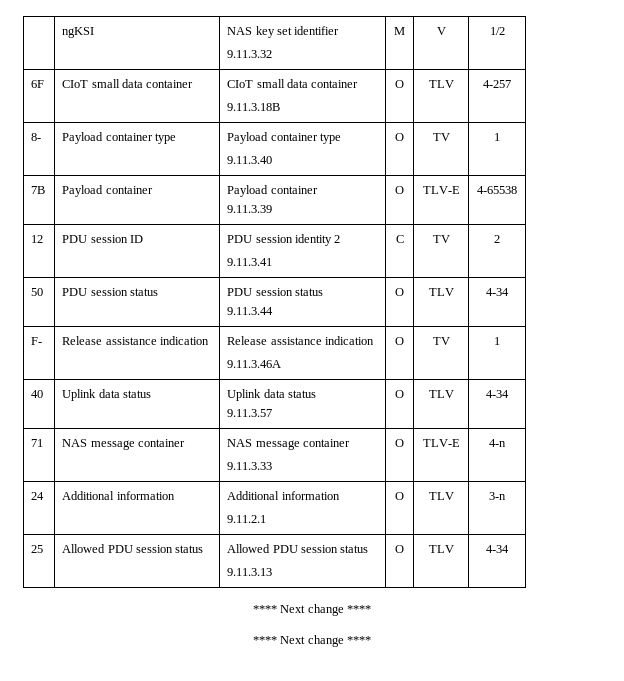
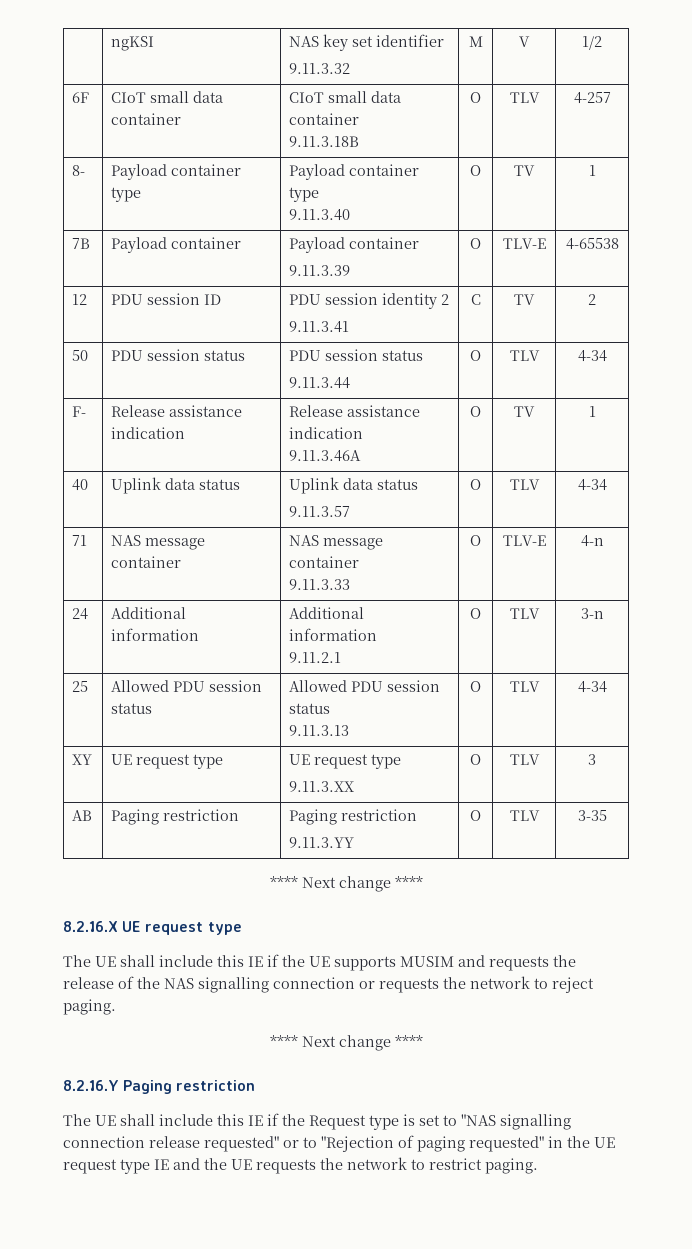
[252,604,372,616] [252,635,372,647] // **** Next change **** // **** Next change **** -> [72,754,93,765] [111,754,224,769] [289,754,402,769] [289,781,355,792] [470,754,481,765] [509,754,540,765] [588,754,596,765] [72,810,93,821] [111,809,240,825] [289,809,418,825] [289,837,355,848] [470,810,481,821] [509,810,540,821] [577,810,607,821] [269,876,423,892] [63,921,242,935] [63,954,576,971] [63,976,594,993] [63,999,116,1015] [269,1035,423,1051] [63,1080,256,1094] [63,1113,571,1130] [63,1135,615,1152] [63,1157,538,1174] // XY | UE request type | UE request type // 9.11.3.XX | O | TLV | 3 // AB | Paging restriction | Paging restriction // 9.11.3.YY | O | TLV | 3-35 // **** Next change **** // 8.2.16.X UE request type // The UE shall include this IE if the UE supports MUSIM and requests the release of the NAS signalling connection or requests the network to reject paging. // **** Next change **** // 8.2.16.Y Paging restriction // The UE shall include this IE if the Request type is set to "NAS signalling connection release requested" or to "Rejection of paging requested" in the UE request type IE and the UE requests the network to restrict paging.

